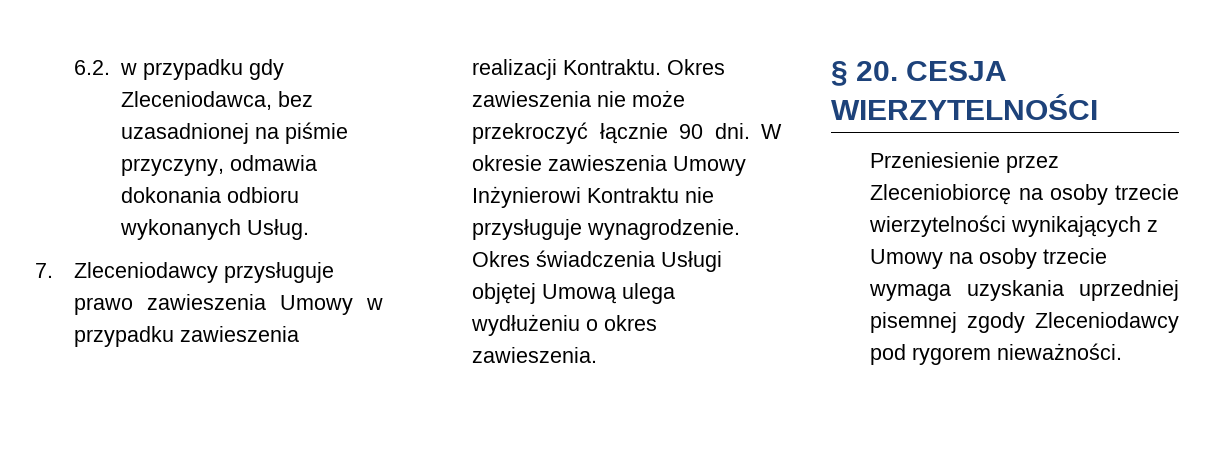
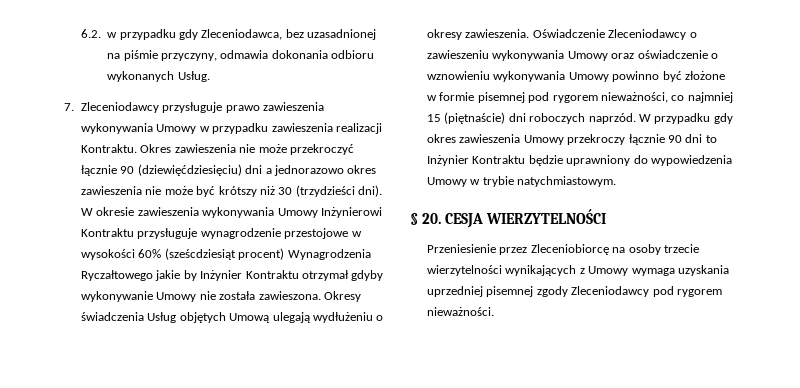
(267, 302) none -> [81,123,154,134] wykonywania
[714,123,750,139] dni. -> [137,164,377,176] [81,185,383,197] (dziewięćdziesięciu) dni a jednorazowo okres zawieszenia nie może być krótszy niż 30 (trzydzieści dni).
(668, 163) none -> [202,207,275,218] wykonywania
[685,187,715,203] [472,219,741,240] [472,250,723,272] [472,283,676,304] [471,314,658,336] [472,347,598,363] nie przysługuje wynagrodzenie. Okres świadczenia Usługi objętej Umową ulega wydłużeniu o okres zawieszenia. -> [137,228,362,239] [81,248,371,260] [81,270,384,281] [81,291,361,302] [81,312,384,323] [427,29,697,40] [427,50,718,61] [427,71,725,82] [427,92,733,103] [427,112,733,124] [427,134,717,145] [427,155,732,166] [427,176,617,187] przysługuje wynagrodzenie przestojowe w wysokości 60% (sześcdziesiąt procent) Wynagrodzenia Ryczałtowego jakie by Inżynier Kontraktu otrzymał gdyby wykonywanie Umowy nie została zawieszona. Okresy świadczenia Usług objętych Umową ulegają wydłużeniu o okresy zawieszenia. Oświadczenie Zleceniodawcy o zawieszeniu wykonywania Umowy oraz oświadczenie o wznowieniu wykonywania Umowy powinno być złożone w formie pisemnej pod rygorem nieważności, co najmniej 15 (piętnaście) dni roboczych naprzód. W przypadku gdy okres zawieszenia Umowy przekroczy łącznie 90 dni to Inżynier Kontraktu będzie uprawniony do wypowiedzenia Umowy w trybie natychmiastowym.
[949,248,1108,269] na osoby trzecie -> (629, 271) none

